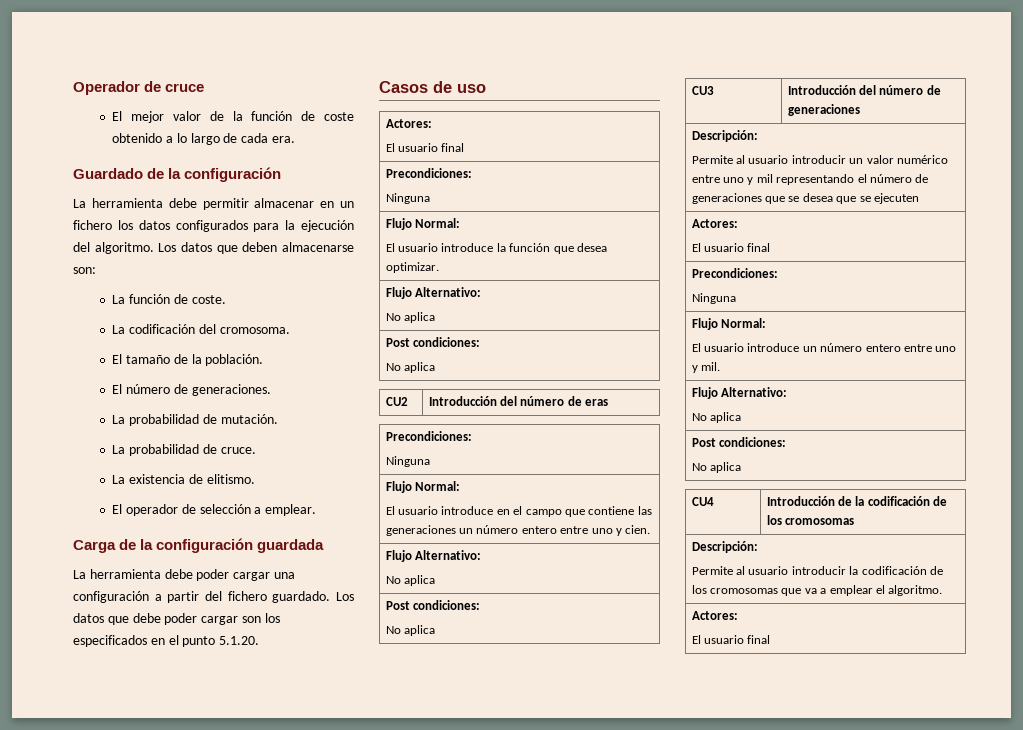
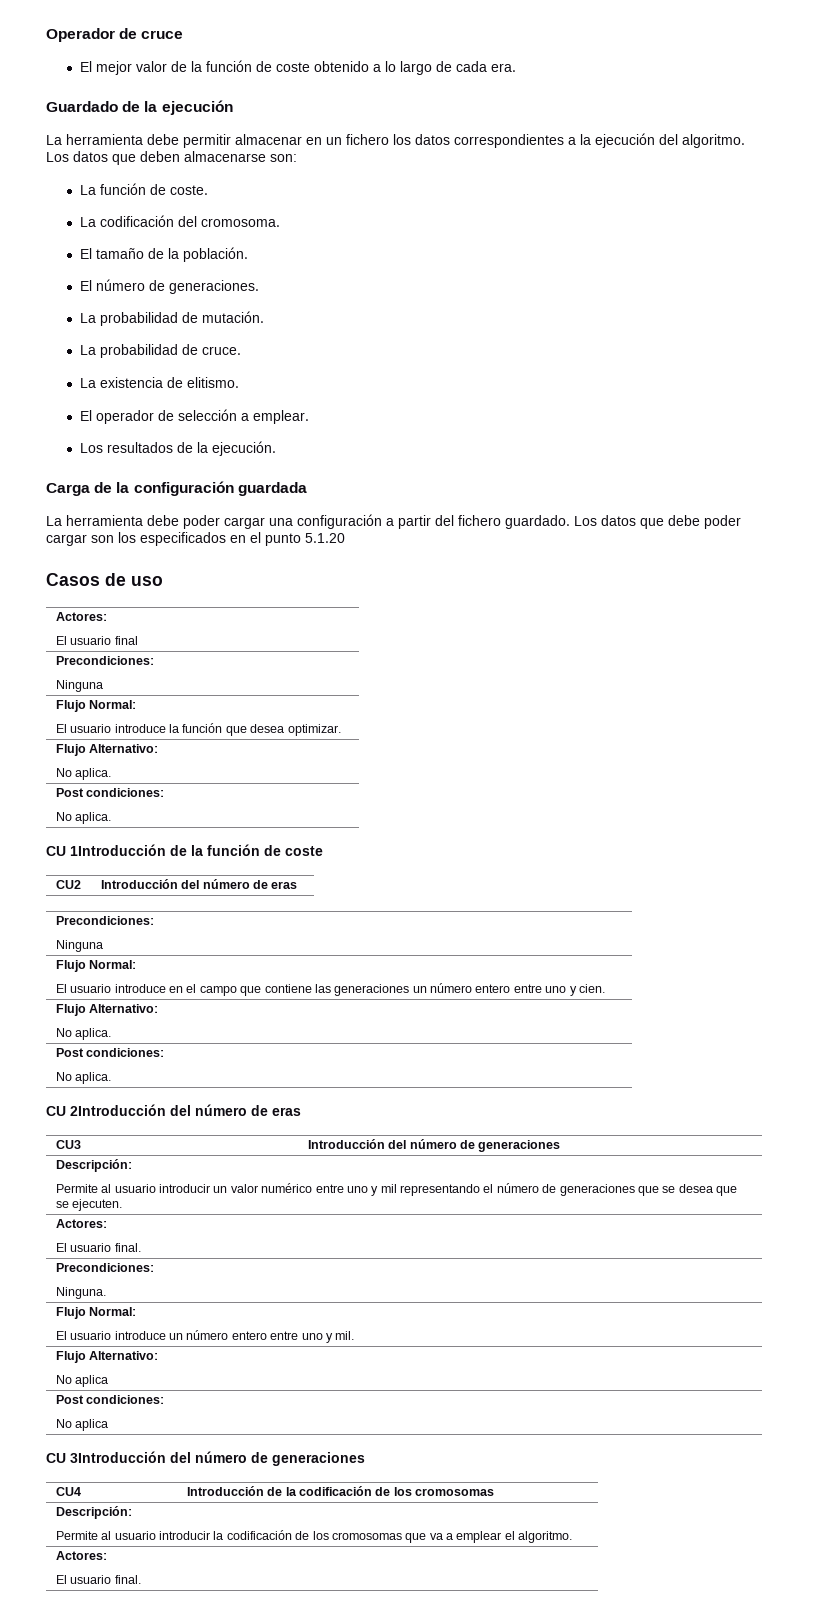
[184,167,282,182] configuración -> [161,100,233,115] ejecución
[175,220,280,232] configurados para -> [454,134,576,148] correspondientes a
(317, 510) none -> [79,441,276,456] // Los resultados de la ejecución.
[219,636,260,645] 5.1.20. -> [305,533,345,543] 5.1.20
[404,312,436,323] [385,337,481,347] [385,362,436,373] aplica // Post condiciones: // No aplica -> [75,768,112,780] [55,788,165,797] [55,812,112,824] [46,844,323,856] aplica. // Post condiciones: // No aplica. // CU 1Introducción de la función de coste
[404,575,436,586] [385,600,481,610] [385,625,436,636] aplica // Post condiciones: // No aplica -> [75,1028,112,1040] [55,1048,165,1057] [55,1072,112,1084] [46,1104,301,1116] aplica. // Post condiciones: // No aplica. // CU 2Introducción del número de eras
[873,193,919,204] [691,219,738,228] [691,243,771,252] [691,268,778,278] [691,293,736,304] ejecuten // Actores: // El usuario final // Precondiciones: // Ninguna -> [72,1199,123,1211] [55,1219,107,1228] [55,1243,141,1252] [55,1263,154,1272] [55,1287,106,1299] ejecuten. // Actores: // El usuario final. // Precondiciones: // Ninguna.
(742, 467) none -> [46,1451,365,1466] // CU 3Introducción del número de generaciones
[747,635,771,644] final -> [114,1575,141,1584] final.

